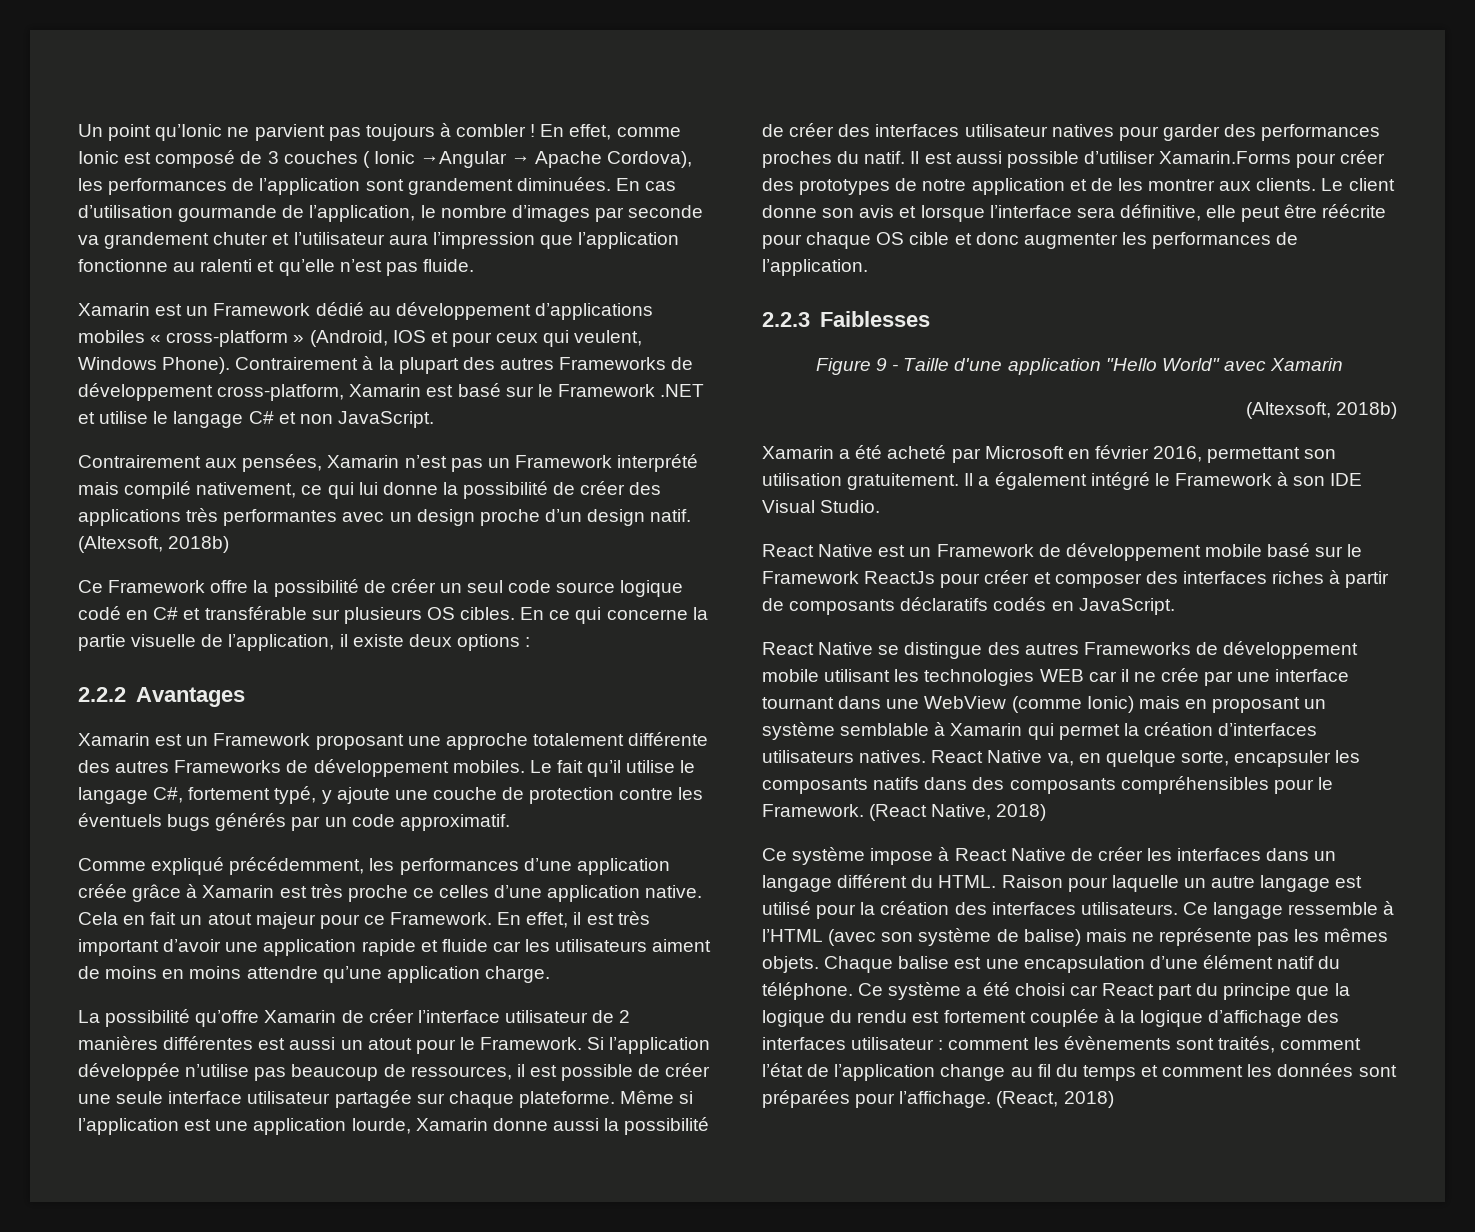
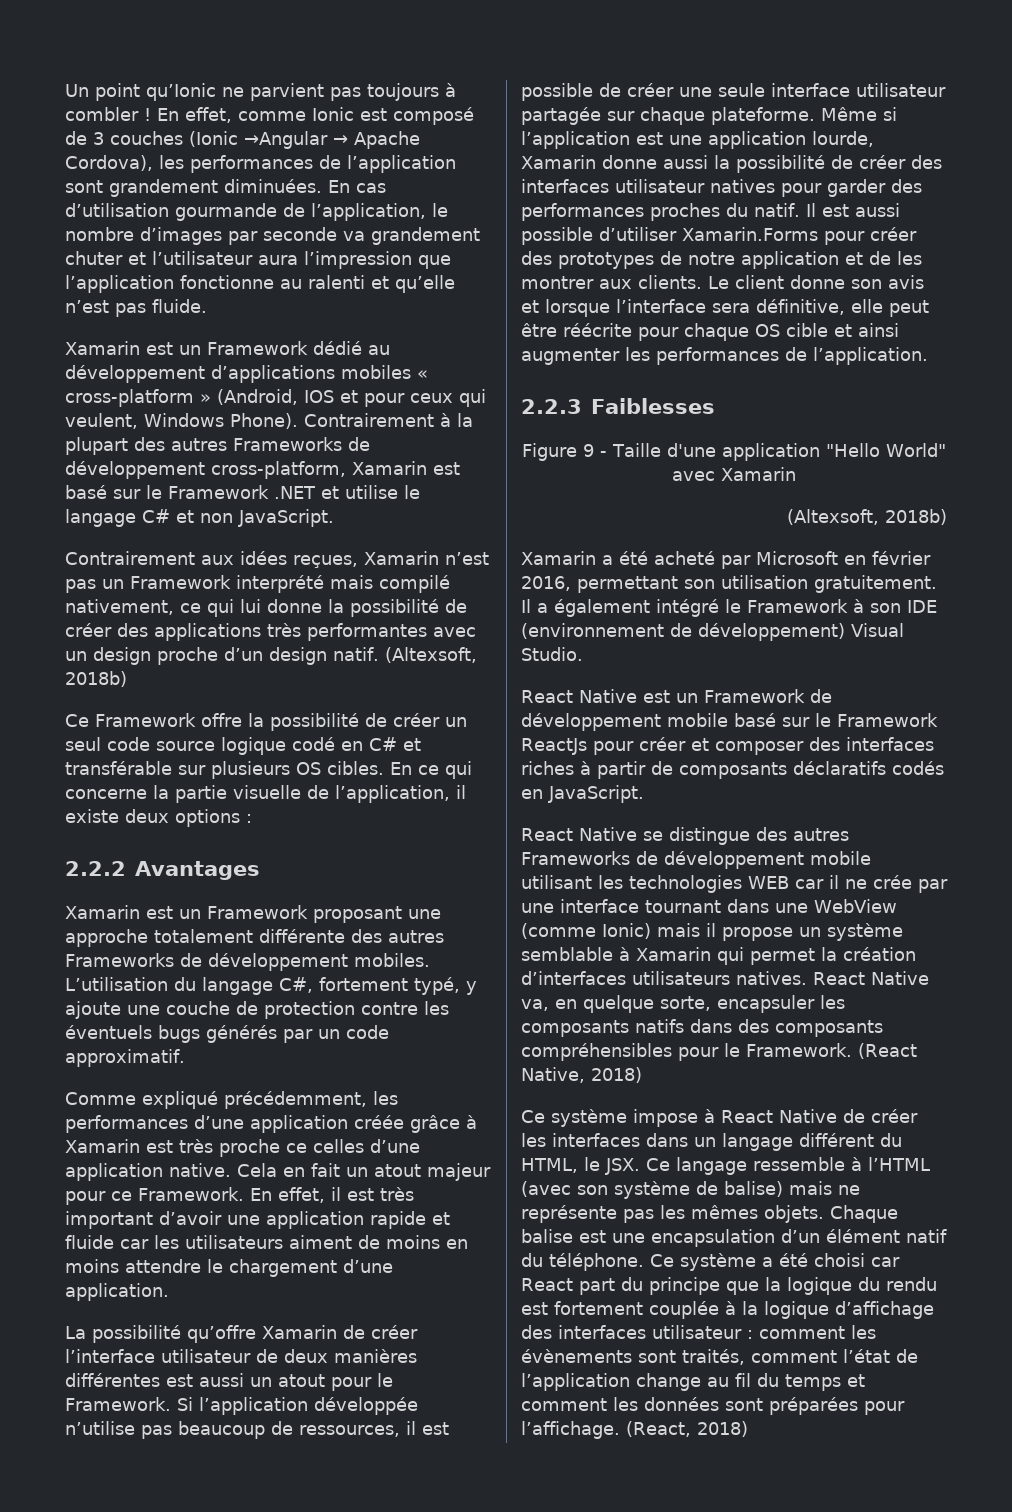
[362,151,415,168] ( Ionic -> [189,131,238,147] (Ionic
[242,454,323,472] pensées, -> [240,551,358,568] idées reçues,
[529,760,696,777] Le fait qu’il utilise le -> [65,977,196,991] L’utilisation du
[322,966,550,983] qu’une application charge. -> [207,1259,393,1277] [65,1283,169,1301] le chargement d’une application.
[619,1010,631,1023] 2 -> [284,1349,328,1363] deux
[975,232,1019,245] donc -> [858,323,899,337] ainsi
(1363, 479) none -> [521,623,845,641] (environnement de développement)
[1184,697,1301,713] en proposant -> [706,923,793,941] il propose
[938,875,1363,892] [762,901,1178,919] HTML. Raison pour laquelle un autre langage est utilisé pour la création des interfaces utilisateurs. -> [521,1157,640,1175] HTML, le JSX.
[1149,956,1198,969] d’une -> [781,1229,820,1243] d’un

